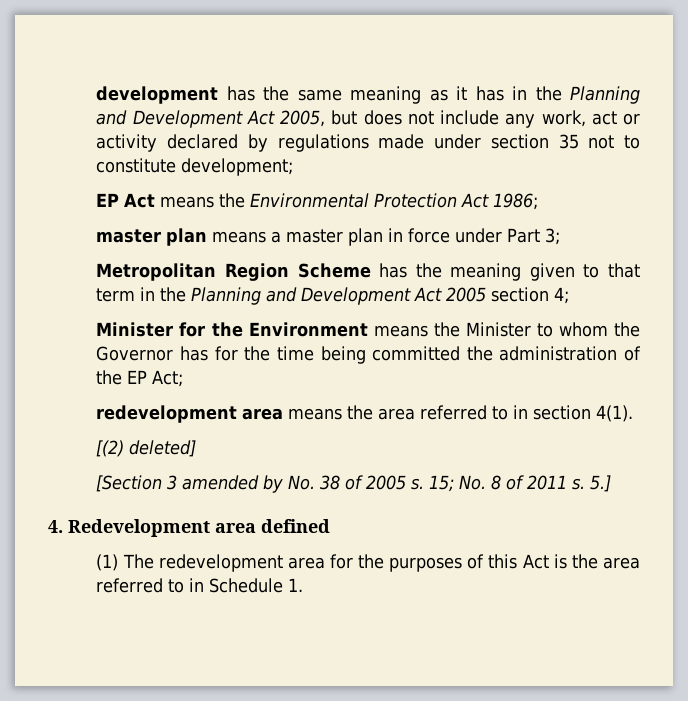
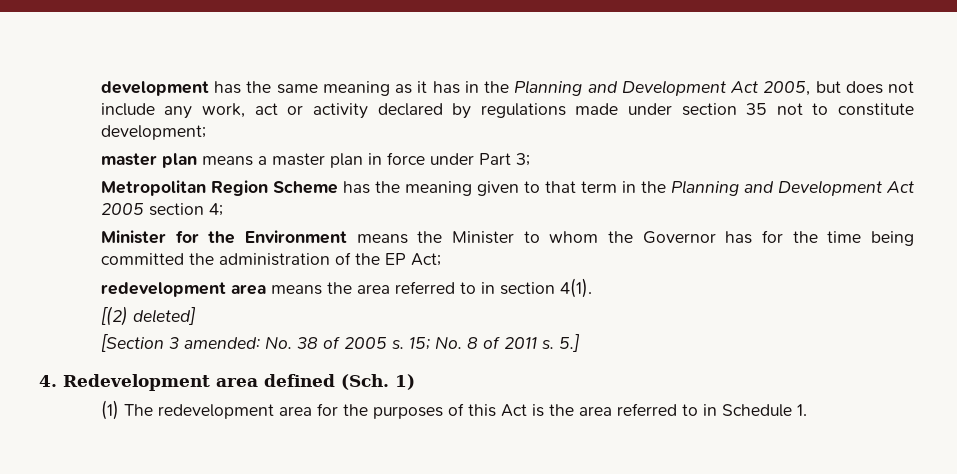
[96,193,539,210] // EP Act means the Environmental Protection Act 1986; -> (206, 132) none
[182,475,284,493] amended by -> [183,337,260,349] amended:
(330, 526) none -> [341,374,415,390] (Sch. 1)

